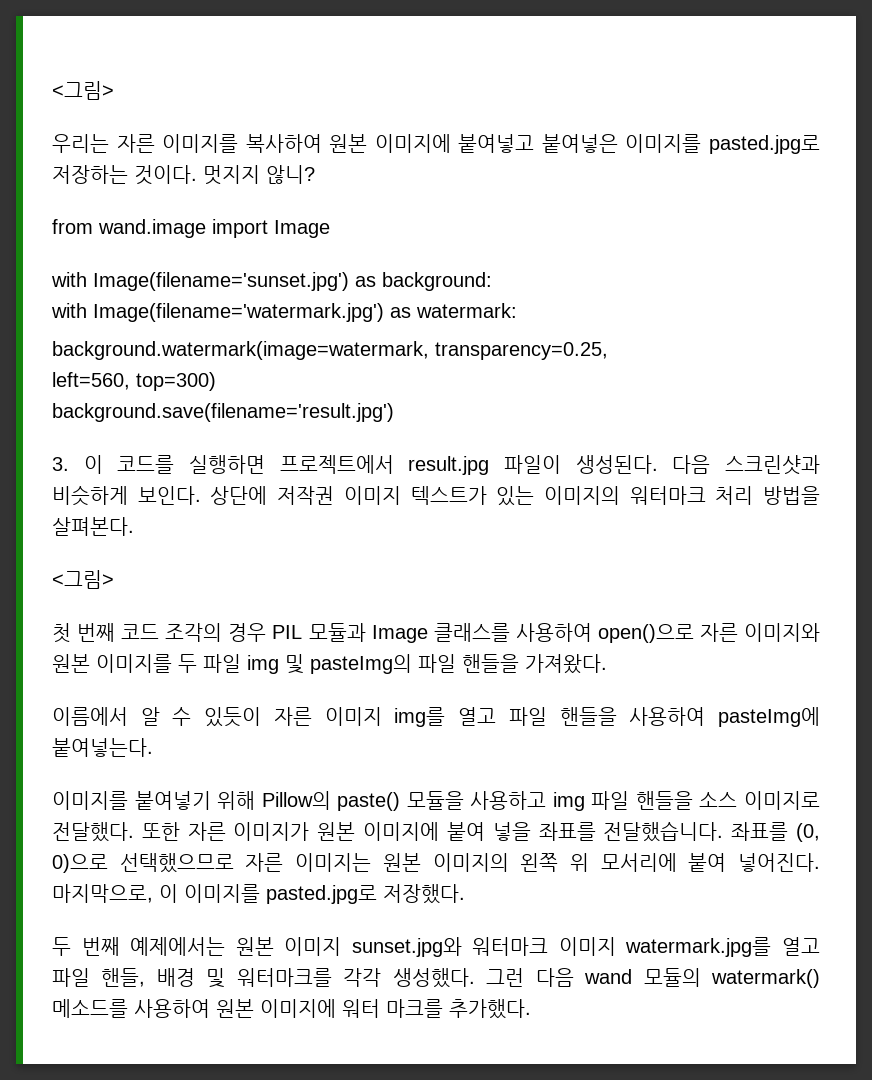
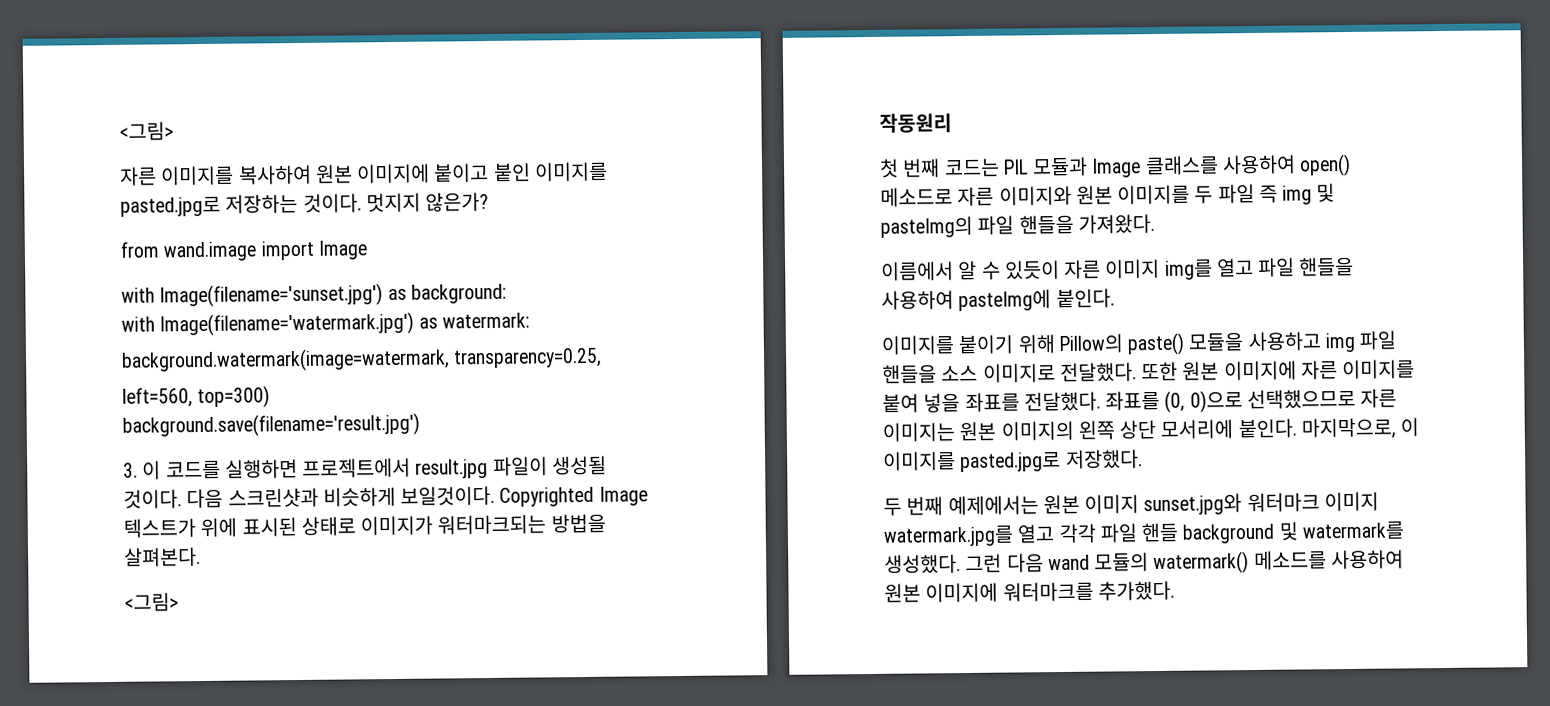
[52,81,114,100] [52,134,109,153] <그림> // 우리는 -> [119,121,174,141] <그림> //
[458,134,618,153] 붙여넣고 붙여넣은 -> [433,162,531,183] 붙이고 붙인
[266,165,315,184] 않니? -> [425,191,490,212] 않은가?
[575,455,658,474] 생성된다. -> [551,455,607,476] [123,489,182,509] 생성될 것이다.
[137,486,754,506] 보인다. 상단에 저작권 이미지 텍스트가 있는 이미지의 워터마크 처리 -> [400,485,648,507] [123,514,547,538] 보일것이다. Copyrighted Image 텍스트가 위에 표시된 상태로 이미지가 워터마크되는
(114, 579) none -> [879,113,952,133] // 작동원리
[121,623,267,642] 코드 조각의 경우 -> [943,158,1000,178] 코드는
[597,624,694,643] open()으로 -> [1299,153,1352,177] [880,187,953,207] open() 메소드로
(241, 663) none -> [1258,184,1278,203] 즉
[52,738,153,757] [52,791,211,810] 붙여넣는다. // 이미지를 붙여넣기 -> [1055,288,1115,309] [881,334,1015,355] 붙인다. // 이미지를 붙이기
[187,822,440,841] 자른 이미지가 원본 이미지에 -> [1182,359,1416,381] 원본 이미지에 자른 이미지를
[603,821,724,842] 전달했습니다. -> [1023,391,1101,412] 전달했다.
[569,853,821,872] 위 모서리에 붙여 넣어진다. -> [1119,418,1297,440] 상단 모서리에 붙인다.
[52,968,382,988] 파일 핸들, 배경 및 워터마크를 각각 -> [1058,521,1404,544] 각각 파일 핸들 background 및 watermark를
[342,999,443,1018] 워터 마크를 -> [1002,581,1094,602] 워터마크를

